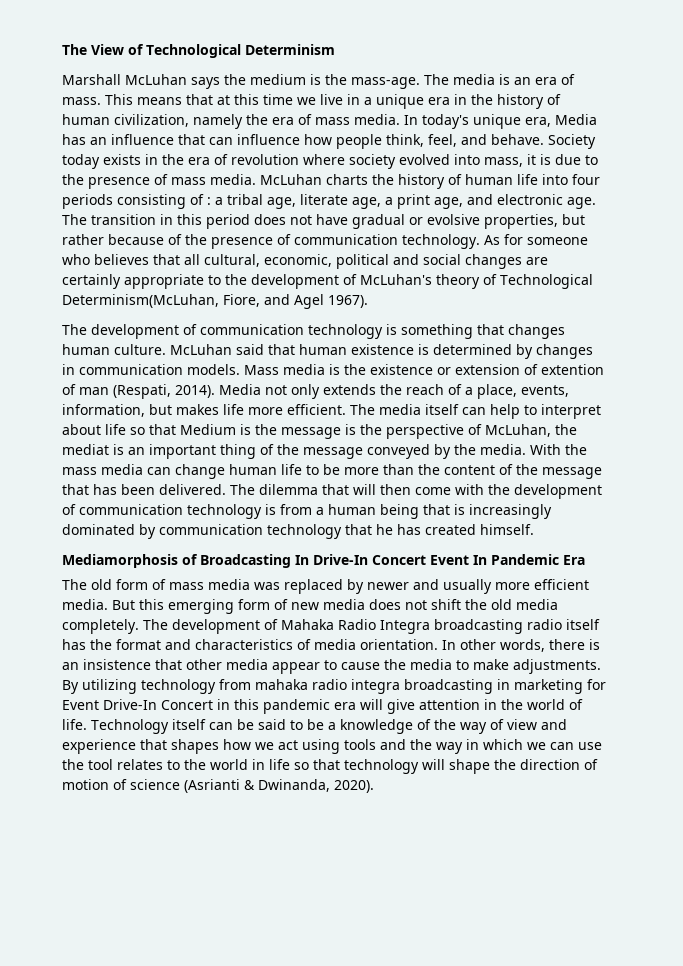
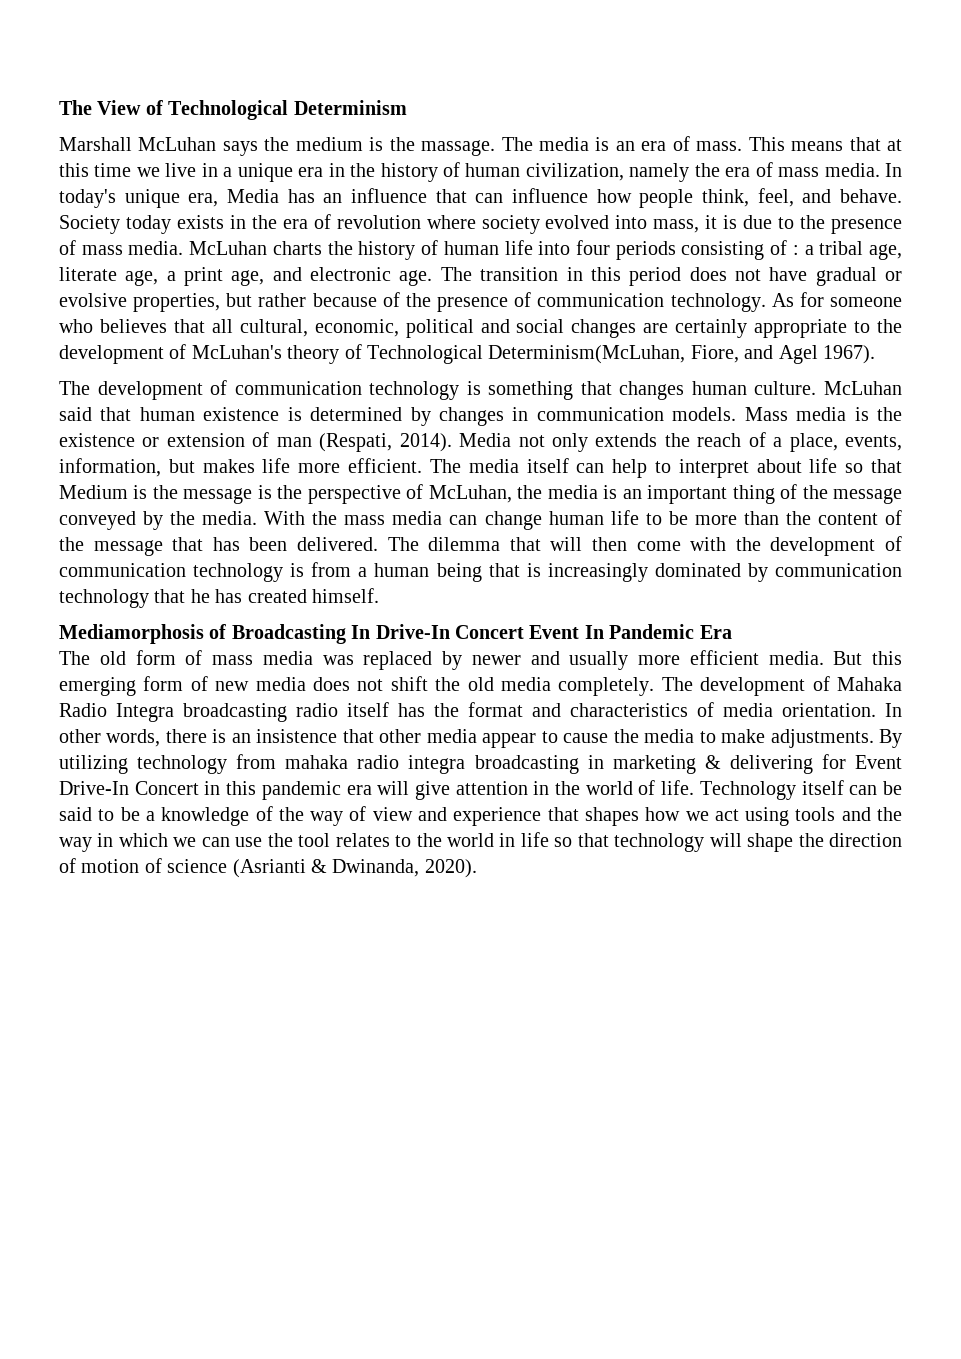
[351,77,420,89] mass-age. -> [421,140,496,156] massage.
[541,364,604,375] [62,384,76,395] extention of -> (270, 439) none
[62,444,109,455] mediat -> [547,485,598,499] media
(583, 686) none -> [704,755,813,774] & delivering

